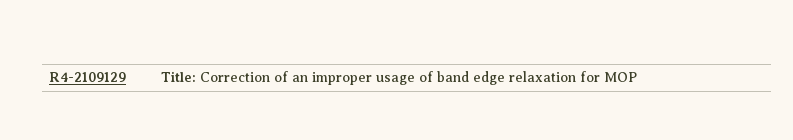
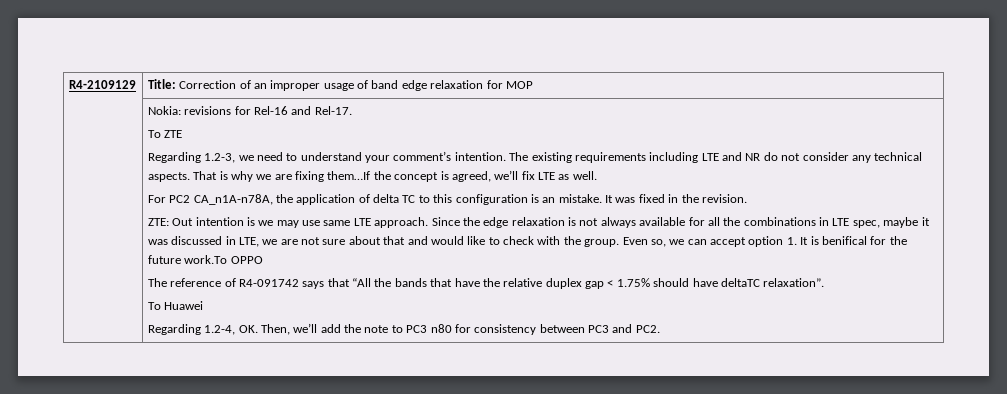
(637, 77) none -> [147,106,352,115] [147,130,183,138] [147,151,923,163] [147,170,597,182] [147,194,747,205] [147,217,930,228] [147,236,907,247] [147,255,263,264] [147,278,825,289] [147,301,204,310] [147,323,660,335] // | Nokia: revisions for Rel-16 and Rel-17. // To ZTE // Regarding 1.2-3, we need to understand your comment’s intention. The existing requirements including LTE and NR do not consider any technical aspects. That is why we are fixing them…If the concept is agreed, we’ll fix LTE as well. // For PC2 CA_n1A-n78A, the application of delta TC to this configuration is an mistake. It was fixed in the revision. // ZTE: Out intention is we may use same LTE approach. Since the edge relaxation is not always available for all the combinations in LTE spec, maybe it was discussed in LTE, we are not sure about that and would like to check with the group. Even so, we can accept option 1. It is benifical for the future work.To OPPO // The reference of R4-091742 says that “All the bands that have the relative duplex gap < 1.75% should have deltaTC relaxation”. // To Huawei // Regarding 1.2-4, OK. Then, we’ll add the note to PC3 n80 for consistency between PC3 and PC2.

